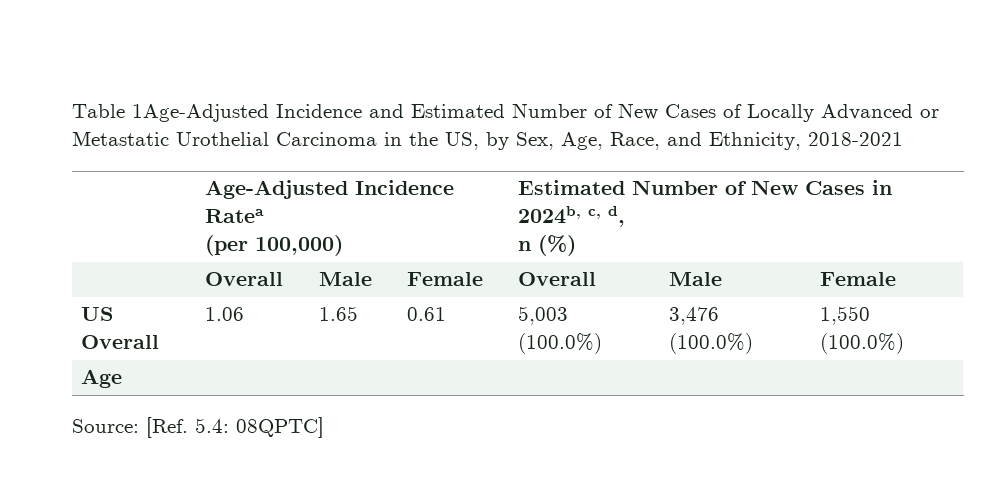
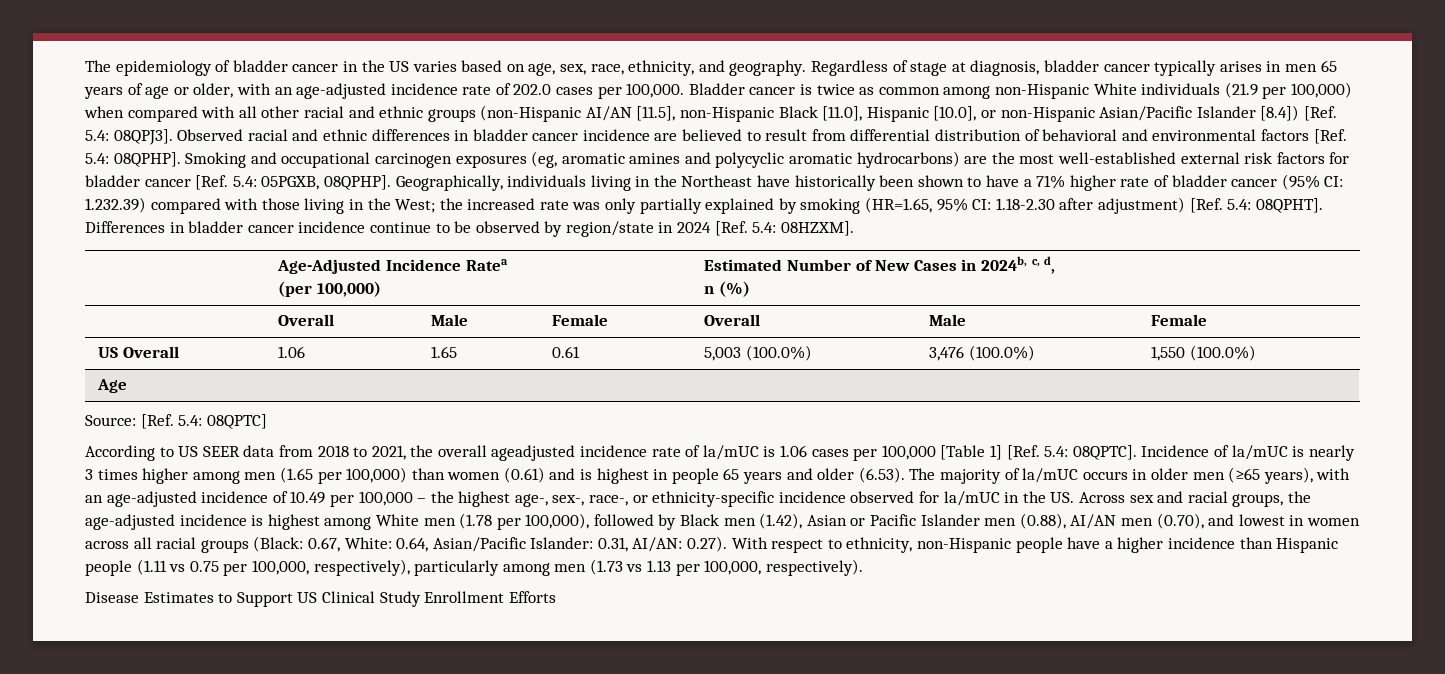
[72,103,939,122] [72,131,903,150] Table 1Age-Adjusted Incidence and Estimated Number of New Cases of Locally Advanced or Metastatic Urothelial Carcinoma in the US, by Sex, Age, Race, and Ethnicity, 2018-2021 -> [85,60,1337,76] [84,82,1352,99] [84,105,1337,122] [85,129,1347,145] [85,151,1350,168] [85,174,1344,191] [85,197,1323,214] [85,221,854,237] The epidemiology of bladder cancer in the US varies based on age, sex, race, ethnicity, and geography. Regardless of stage at diagnosis, bladder cancer typically arises in men 65 years of age or older, with an age-adjusted incidence rate of 202.0 cases per 100,000. Bladder cancer is twice as common among non-Hispanic White individuals (21.9 per 100,000) when compared with all other racial and ethnic groups (non-Hispanic AI/AN [11.5], non-Hispanic Black [11.0], Hispanic [10.0], or non-Hispanic Asian/Pacific Islander [8.4]) [Ref. 5.4: 08QPJ3]. Observed racial and ethnic differences in bladder cancer incidence are believed to result from differential distribution of behavioral and environmental factors [Ref. 5.4: 08QPHP]. Smoking and occupational carcinogen exposures (eg, aromatic amines and polycyclic aromatic hydrocarbons) are the most well-established external risk factors for bladder cancer [Ref. 5.4: 05PGXB, 08QPHP]. Geographically, individuals living in the Northeast have historically been shown to have a 71% higher rate of bladder cancer (95% CI: 1.232.39) compared with those living in the West; the increased rate was only partially explained by smoking (HR=1.65, 95% CI: 1.18-2.30 after adjustment) [Ref. 5.4: 08QPHT]. Differences in bladder cancer incidence continue to be observed by region/state in 2024 [Ref. 5.4: 08HZXM].
(324, 427) none -> [85,445,1355,461] [85,467,1351,484] [85,491,1311,507] [85,513,1360,530] [85,536,1339,553] [85,559,863,576] [85,591,556,607] // According to US SEER data from 2018 to 2021, the overall ageadjusted incidence rate of la/mUC is 1.06 cases per 100,000 [Table 1] [Ref. 5.4: 08QPTC]. Incidence of la/mUC is nearly 3 times higher among men (1.65 per 100,000) than women (0.61) and is highest in people 65 years and older (6.53). The majority of la/mUC occurs in older men (≥65 years), with an age-adjusted incidence of 10.49 per 100,000 – the highest age-, sex-, race-, or ethnicity-specific incidence observed for la/mUC in the US. Across sex and racial groups, the age-adjusted incidence is highest among White men (1.78 per 100,000), followed by Black men (1.42), Asian or Pacific Islander men (0.88), AI/AN men (0.70), and lowest in women across all racial groups (Black: 0.67, White: 0.64, Asian/Pacific Islander: 0.31, AI/AN: 0.27). With respect to ethnicity, non-Hispanic people have a higher incidence than Hispanic people (1.11 vs 0.75 per 100,000, respectively), particularly among men (1.73 vs 1.13 per 100,000, respectively). // Disease Estimates to Support US Clinical Study Enrollment Efforts

